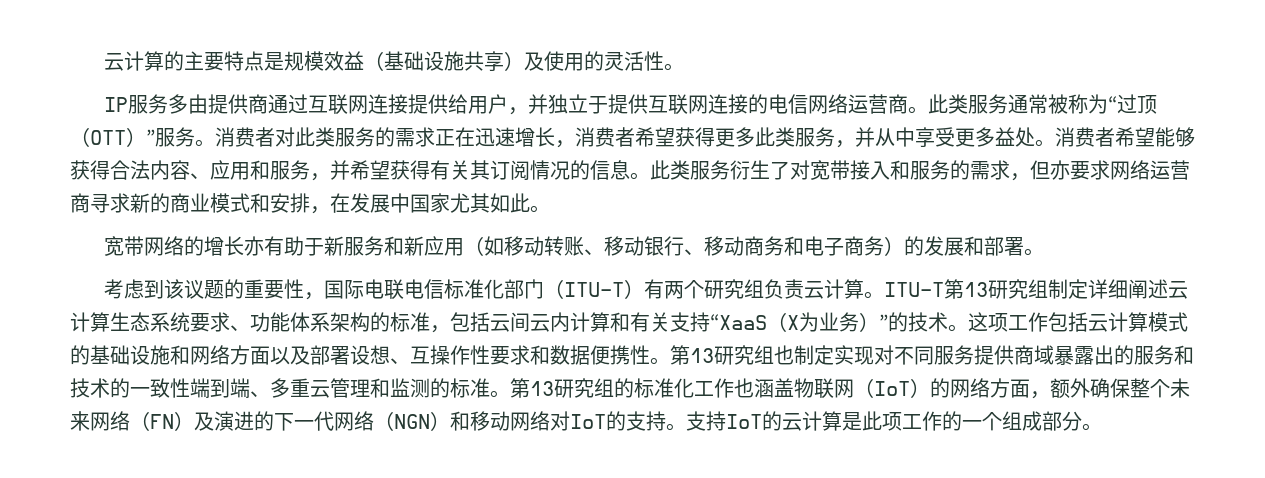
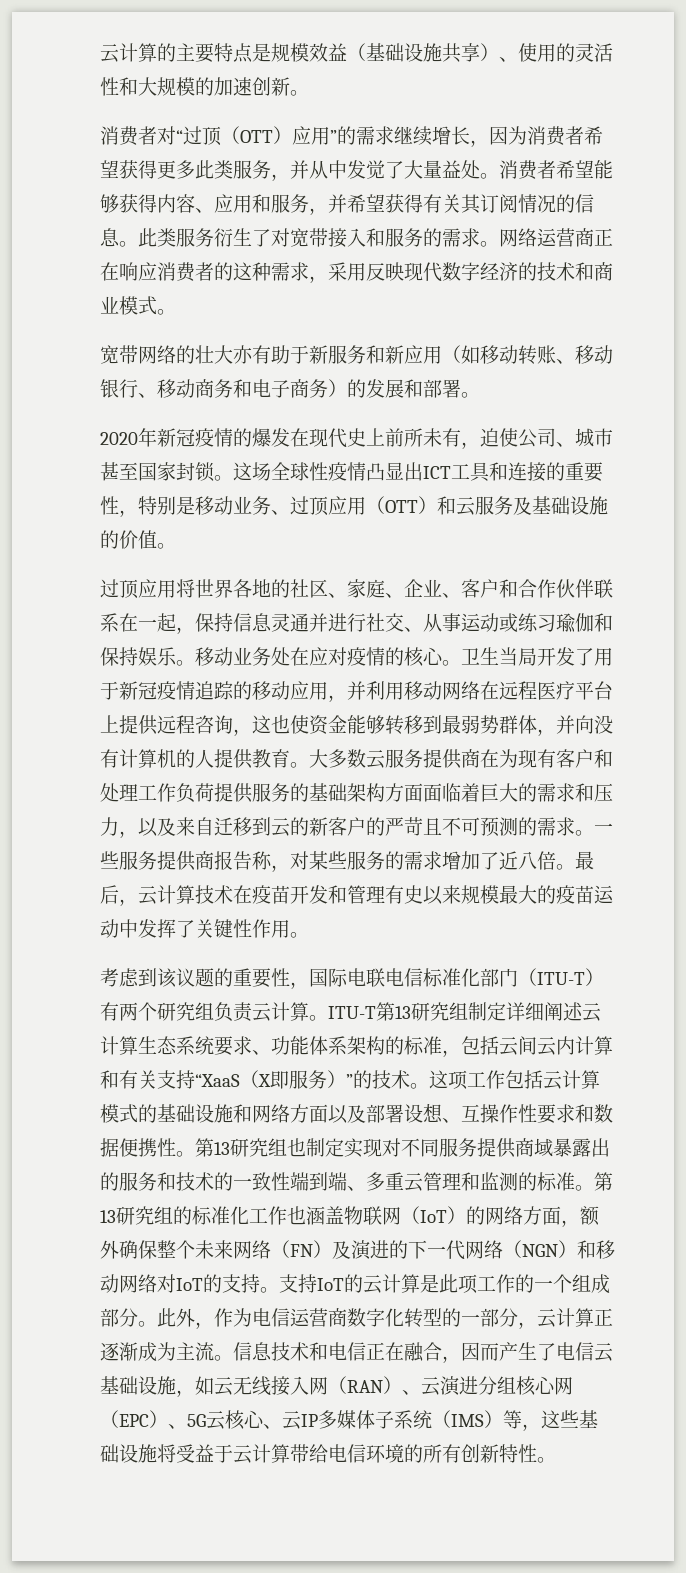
[524,52,545,71] 及 -> [499,57,518,62] 、
[664,63,685,71] [104,94,1158,115] [70,127,575,148] 。 // IP服务多由提供商通过互联网连接提供给用户，并独立于提供互联网连接的电信网络运营商。此类服务通常被称为“过顶（OTT）”服务。消费者对此类服务的需求正在迅速增长， -> [119,77,309,96] [100,126,527,147] 和大规模的加速创新。 // 消费者对“过顶（OTT）应用”的需求继续增长，因为
[915,127,995,148] 享受更多 -> [347,160,442,179] 发觉了大量
[110,160,150,180] 合法 -> (157, 203) none
[1010,160,1190,181] [70,193,530,214] ，但亦要求网络运营商寻求新的商业模式和安排，在发展中国家尤其如此 -> [480,228,613,247] [100,262,613,283] [100,296,157,315] 。网络运营商正在响应消费者的这种需求，采用反映现代数字经济的技术和商业模式
[204,236,245,256] 增长 -> [195,345,233,364] 壮大
(1045, 252) none -> [100,428,613,449] [100,462,603,482] [100,496,608,517] [100,530,176,549] [100,579,613,599] [100,613,613,634] [100,647,613,667] [100,681,613,702] [100,715,613,736] [100,749,613,769] [100,783,613,803] [100,817,613,838] [100,851,594,872] [100,885,614,906] [100,919,309,938] // 2020年新冠疫情的爆发在现代史上前所未有，迫使公司、城市甚至国家封锁。这场全球性疫情凸显出ICT工具和连接的重要性，特别是移动业务、过顶应用（OTT）和云服务及基础设施的价值。 // 过顶应用将世界各地的社区、家庭、企业、客户和合作伙伴联系在一起，保持信息灵通并进行社交、从事运动或练习瑜伽和保持娱乐。移动业务处在应对疫情的核心。卫生当局开发了用于新冠疫情追踪的移动应用，并利用移动网络在远程医疗平台上提供远程咨询，这也使资金能够转移到最弱势群体，并向没有计算机的人提供教育。大多数云服务提供商在为现有客户和处理工作负荷提供服务的基础架构方面面临着巨大的需求和压力，以及来自迁移到云的新客户的严苛且不可预测的需求。一些服务提供商报告称，对某些服务的需求增加了近八倍。最后，云计算技术在疫苗开发和管理有史以来规模最大的疫苗运动中发挥了关键性作用。
[799,312,839,332] 为业 -> [270,1070,308,1089] 即服
(1102, 427) none -> [157,1308,613,1329] [100,1342,613,1363] [100,1376,573,1397] [100,1410,598,1431] [100,1444,556,1464] 此外，作为电信运营商数字化转型的一部分，云计算正逐渐成为主流。信息技术和电信正在融合，因而产生了电信云基础设施，如云无线接入网（RAN）、云演进分组核心网（EPC）、5G云核心、云IP多媒体子系统（IMS）等，这些基础设施将受益于云计算带给电信环境的所有创新特性。

